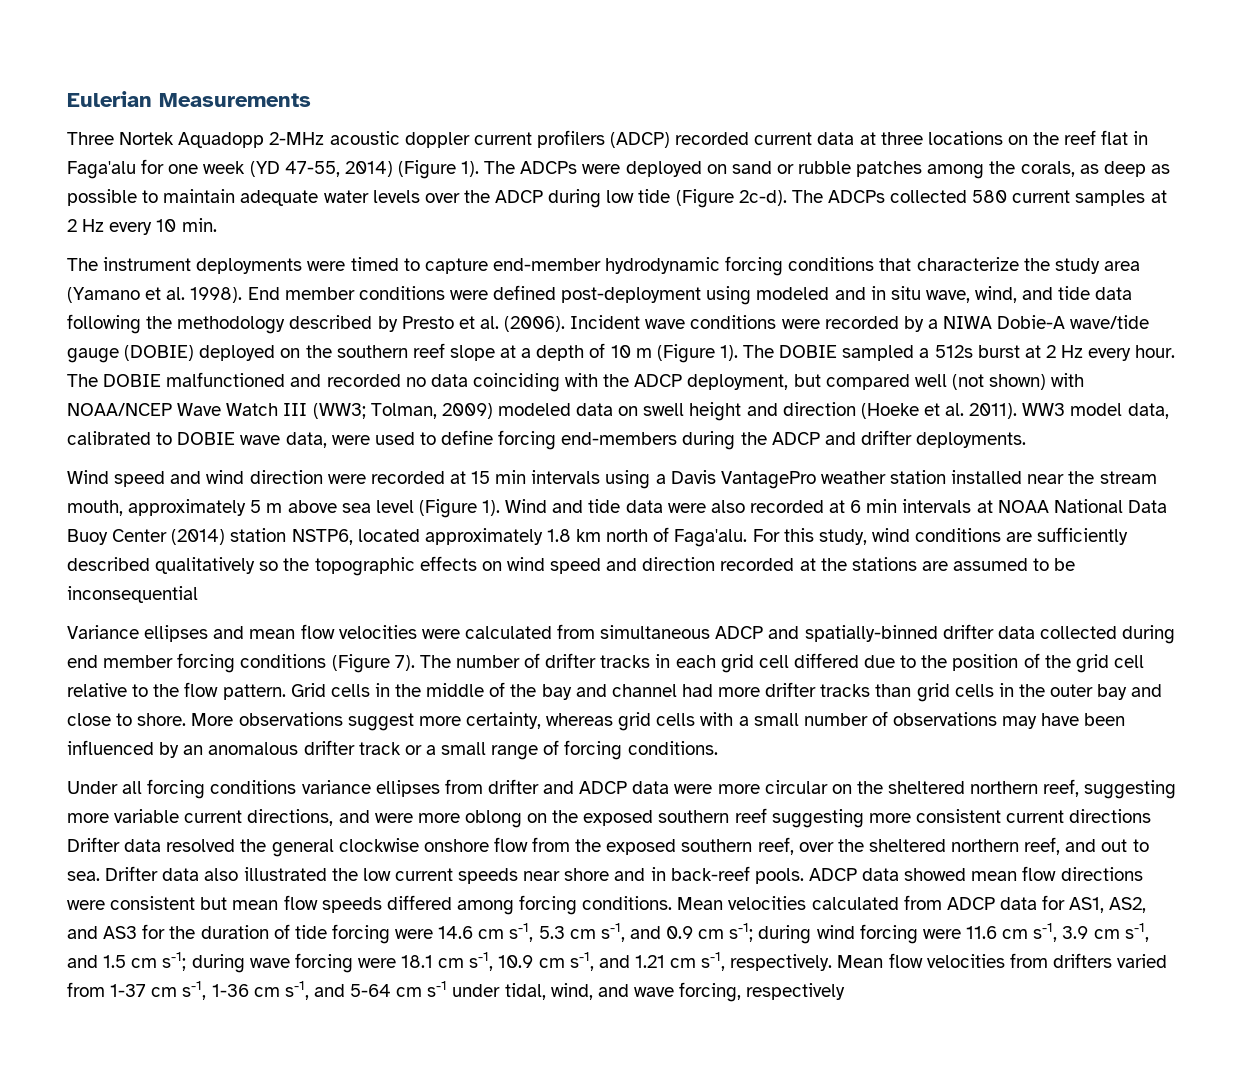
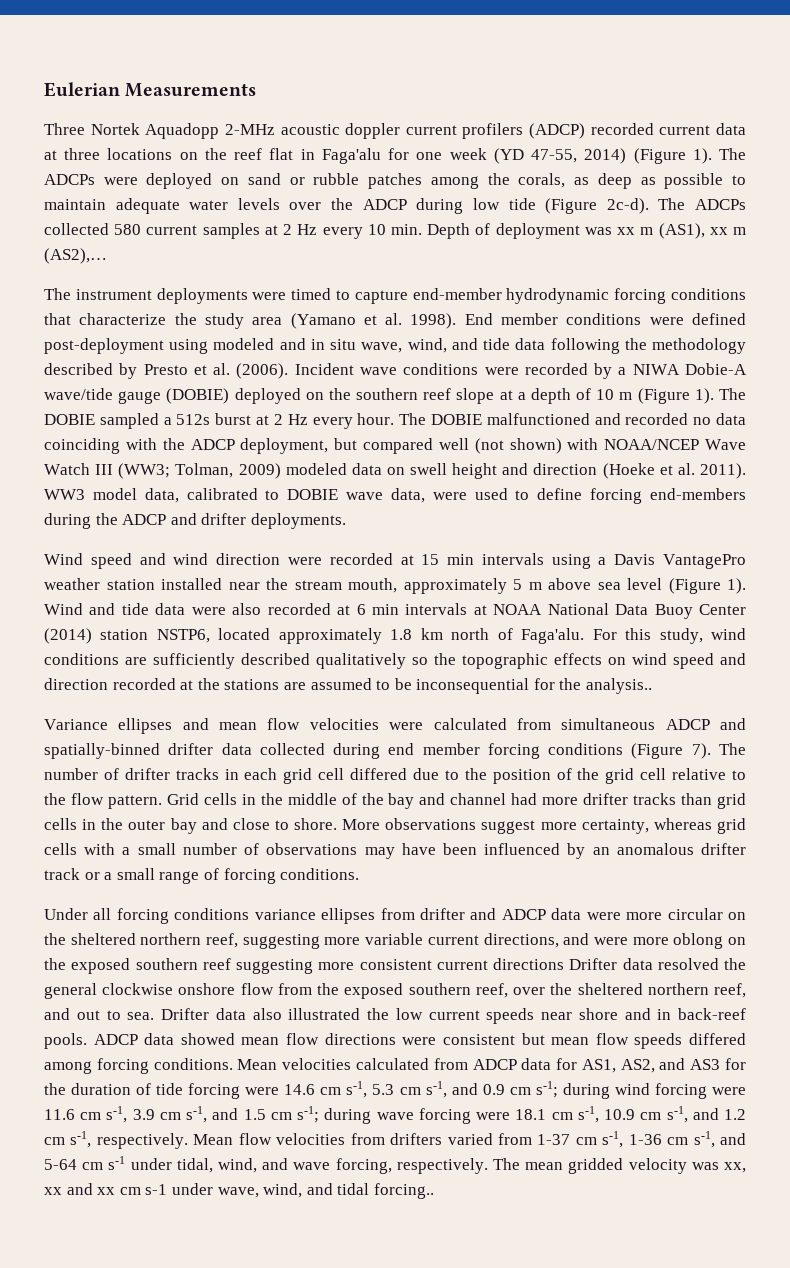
(217, 225) none -> [427,223,746,239] [44,248,107,264] Depth of deployment was xx m (AS1), xx m (AS2),…
(198, 594) none -> [533,678,653,694] for the analysis..
[634,955,665,968] 1.21 -> [723,1109,746,1120] 1.2
[746,983,846,1000] respectively -> [396,1158,747,1174] [44,1183,434,1199] respectively. The mean gridded velocity was xx, xx and xx cm s-1 under wave, wind, and tidal forcing..

